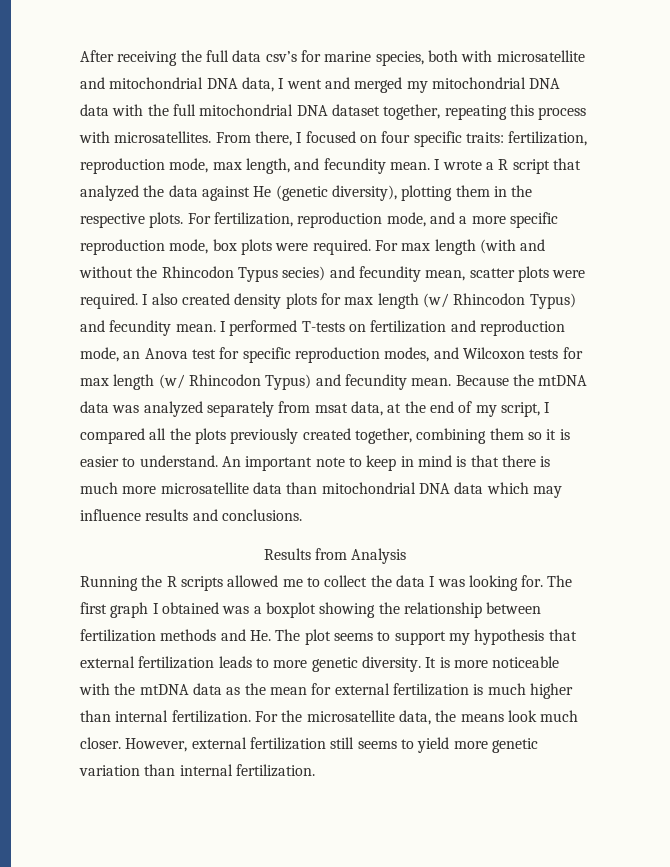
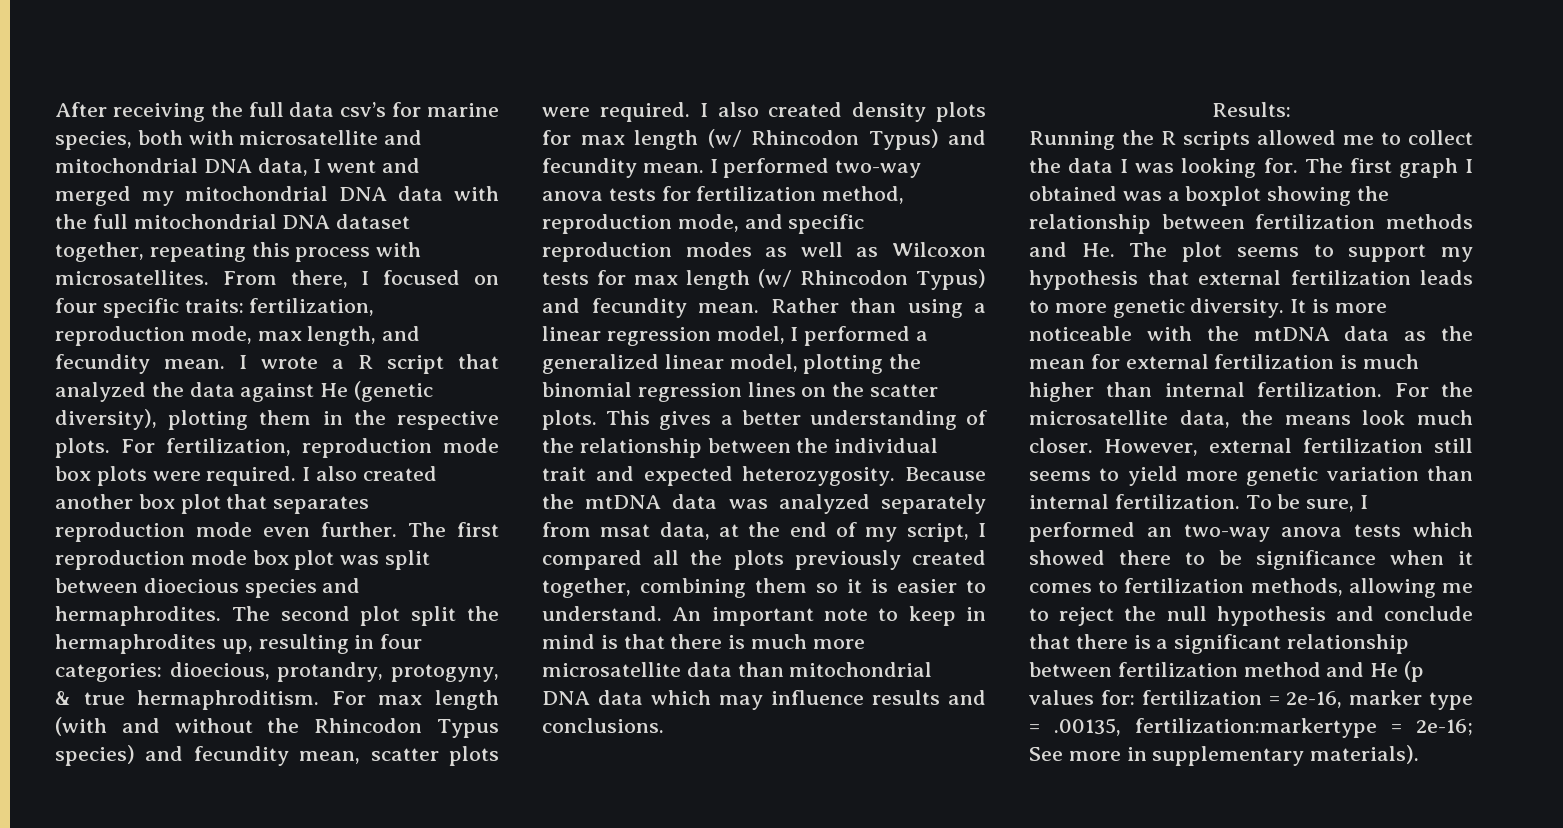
[386,212,558,228] [80,239,371,255] mode, and a more specific reproduction mode, box plots were required. -> [443,438,499,453] [55,466,437,486] [55,494,370,514] [55,522,500,542] [55,550,431,570] [55,578,361,598] [55,606,500,626] [55,634,423,654] [55,662,499,682] [55,690,320,710] mode box plots were required. I also created another box plot that separates reproduction mode even further. The first reproduction mode box plot was split between dioecious species and hermaphrodites. The second plot split the hermaphrodites up, resulting in four categories: dioecious, protandry, protogyny, & true hermaphroditism.
[282,266,326,281] secies) -> [55,745,135,766] species)
[301,320,565,336] [80,347,459,363] T-tests on fertilization and reproduction mode, an Anova test for specific reproduction modes, and -> [835,160,922,178] [542,186,905,204] [542,214,865,234] [542,242,879,262] two-way anova tests for fertilization method, reproduction mode, and specific reproduction modes as well as
(452, 382) none -> [770,298,986,318] [542,326,929,346] [542,354,922,374] [542,382,939,402] [542,410,987,430] [542,438,939,458] [542,466,896,486] Rather than using a linear regression model, I performed a generalized linear model, plotting the binomial regression lines on the scatter plots. This gives a better understanding of the relationship between the individual trait and expected heterozygosity.
[263,548,407,564] Results from Analysis -> [1211,102,1291,117] Results:
(315, 770) none -> [1245,494,1369,512] [1029,522,1473,542] [1029,550,1473,570] [1029,578,1473,598] [1029,606,1473,626] [1029,634,1410,654] [1029,661,1425,682] [1029,690,1473,710] [1029,718,1473,738] [1029,745,1420,766] To be sure, I performed an two-way anova tests which showed there to be significance when it comes to fertilization methods, allowing me to reject the null hypothesis and conclude that there is a significant relationship between fertilization method and He (p values for: fertilization = 2e-16, marker type = .00135, fertilization:markertype = 2e-16; See more in supplementary materials).

